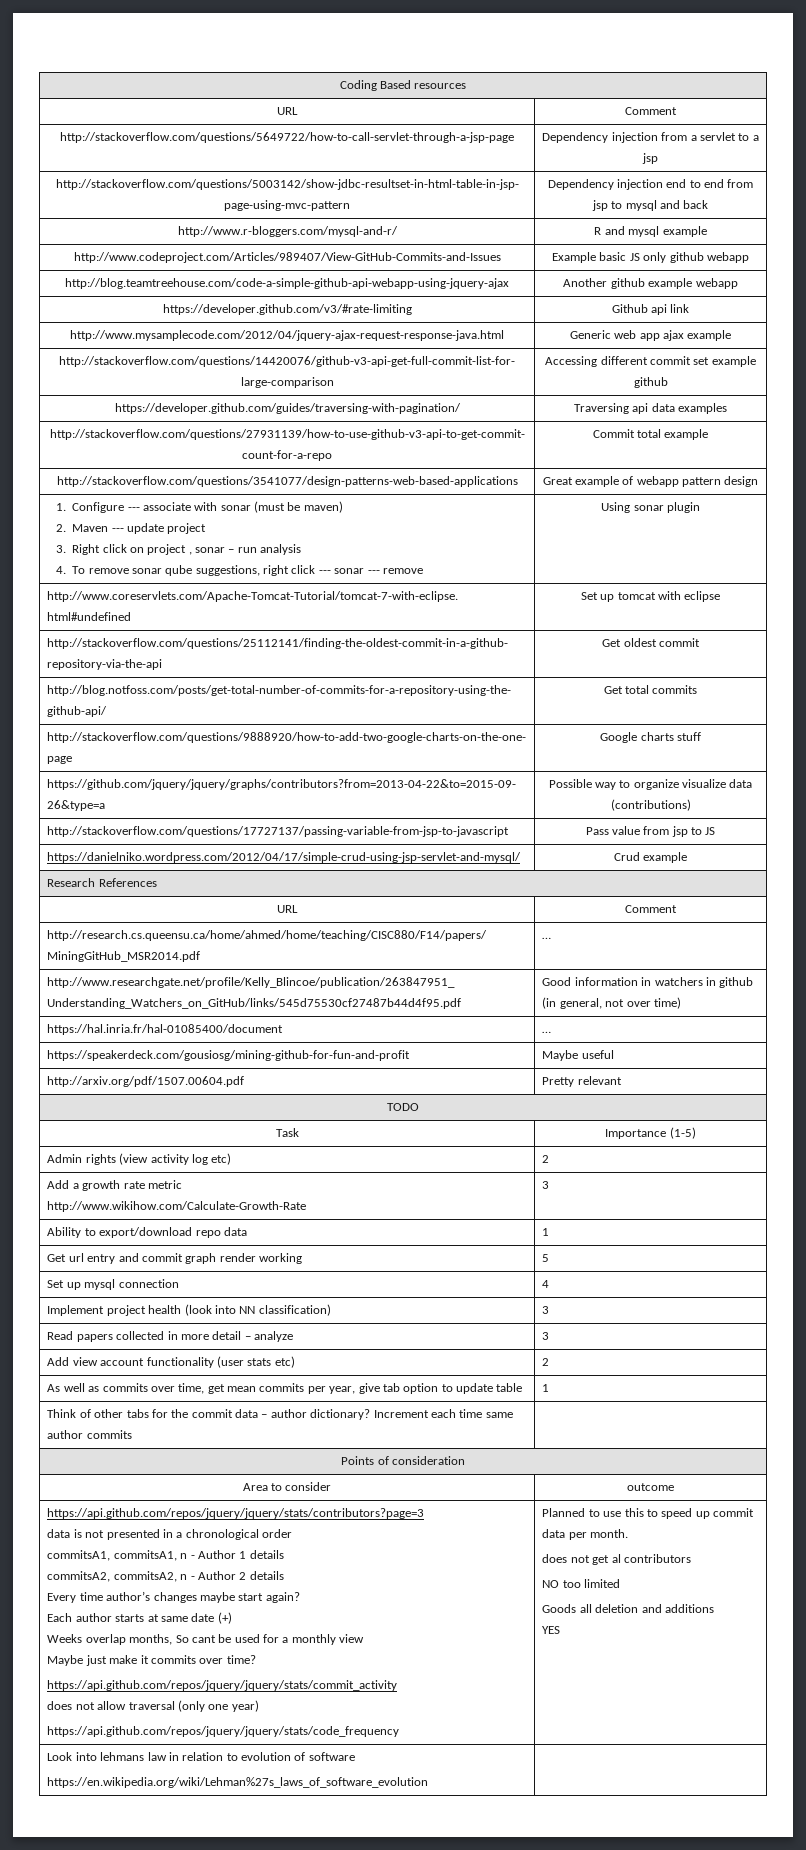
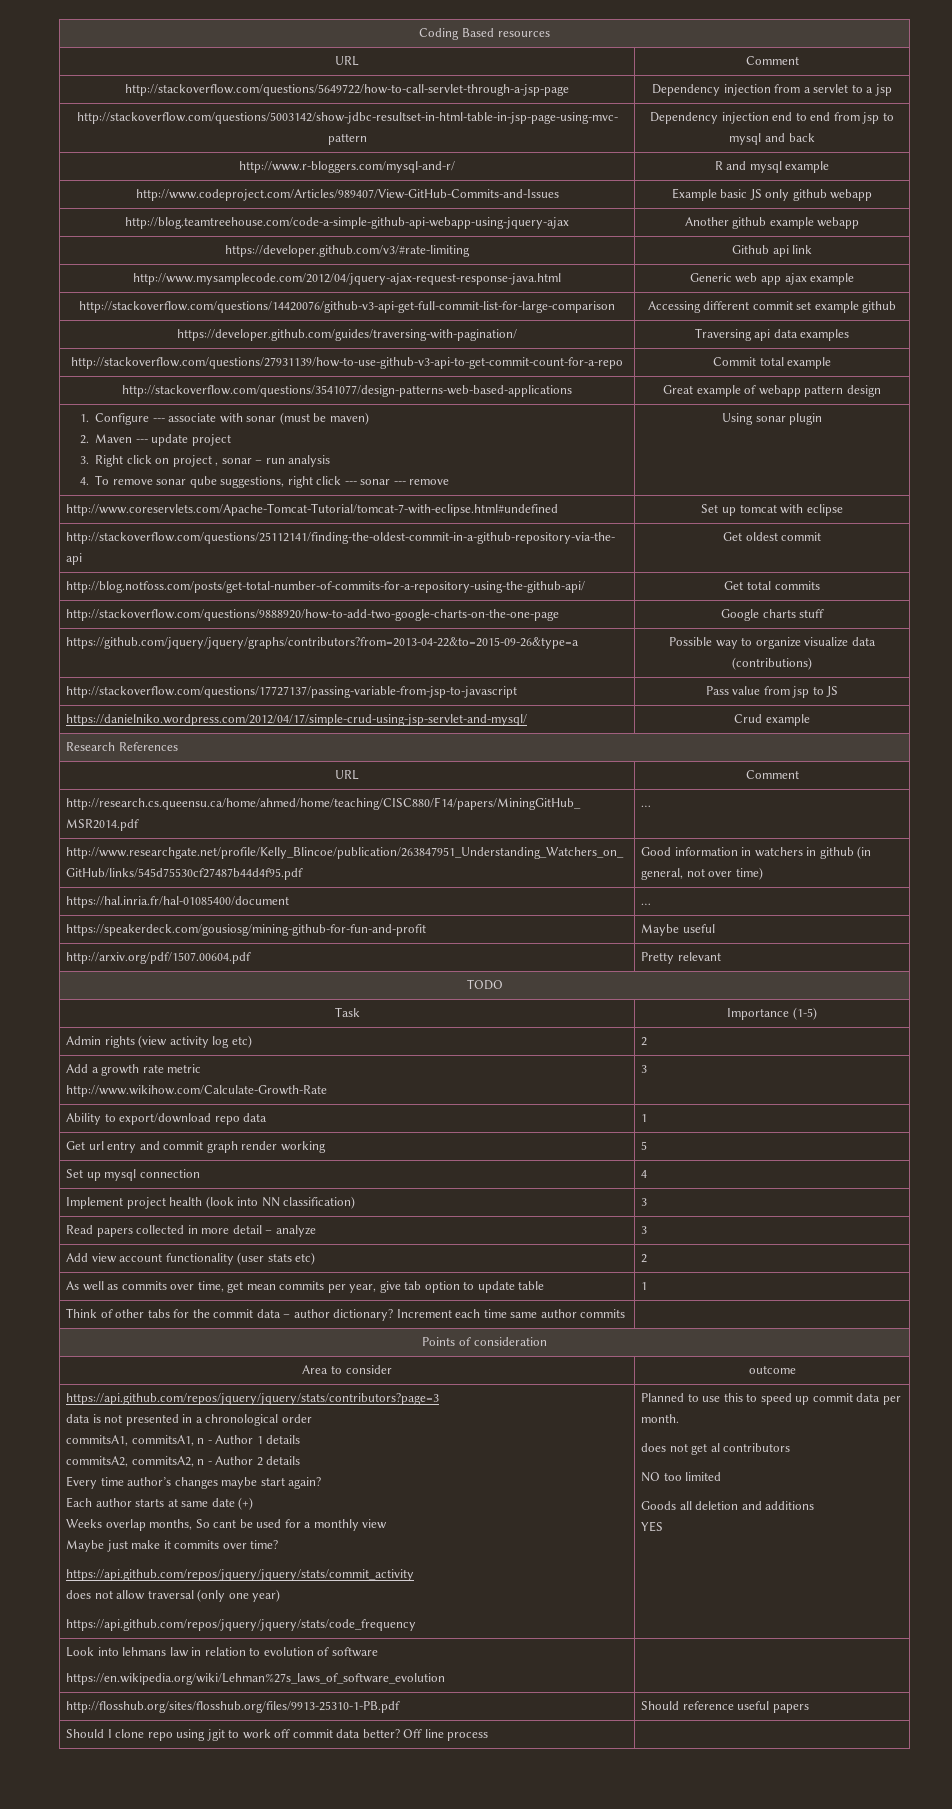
(429, 1782) none -> [66,1701,401,1713] [641,1701,809,1713] [66,1729,489,1741] // http://flosshub.org/sites/flosshub.org/files/9913-25310-1-PB.pdf | Should reference useful papers // Should I clone repo using jgit to work off commit data better? Off line process |

